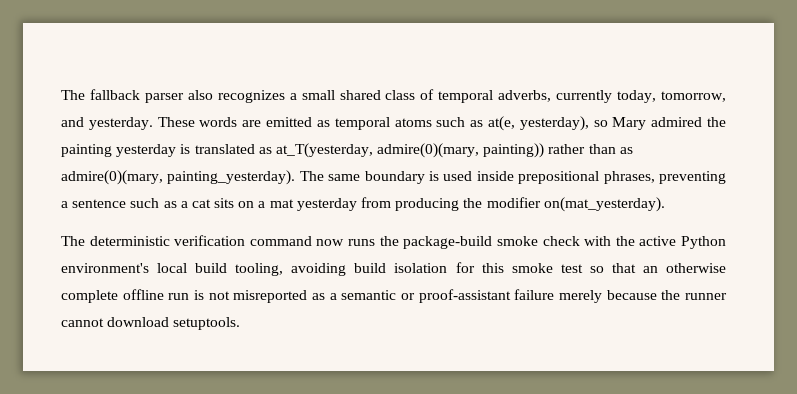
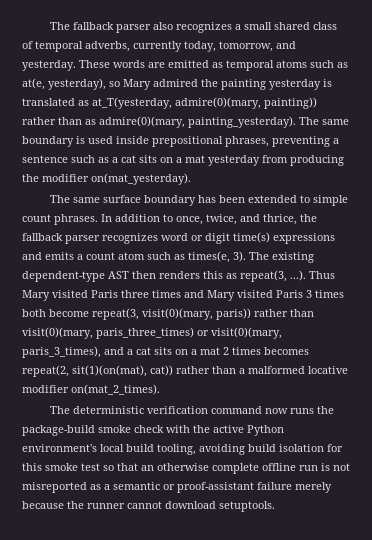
(665, 204) none -> [50,195,349,206] [22,214,317,225] [22,232,335,244] [22,251,314,263] [22,270,335,282] [22,290,344,301] [22,308,314,320] [22,327,282,339] [22,346,309,358] [22,365,348,377] [22,384,160,395] // The same surface boundary has been extended to simple count phrases. In addition to once, twice, and thrice, the fallback parser recognizes word or digit time(s) expressions and emits a count atom such as times(e, 3). The existing dependent-type AST then renders this as repeat(3, ...). Thus Mary visited Paris three times and Mary visited Paris 3 times both become repeat(3, visit(0)(mary, paris)) rather than visit(0)(mary, paris_three_times) or visit(0)(mary, paris_3_times), and a cat sits on a mat 2 times becomes repeat(2, sit(1)(on(mat), cat)) rather than a malformed locative modifier on(mat_2_times).

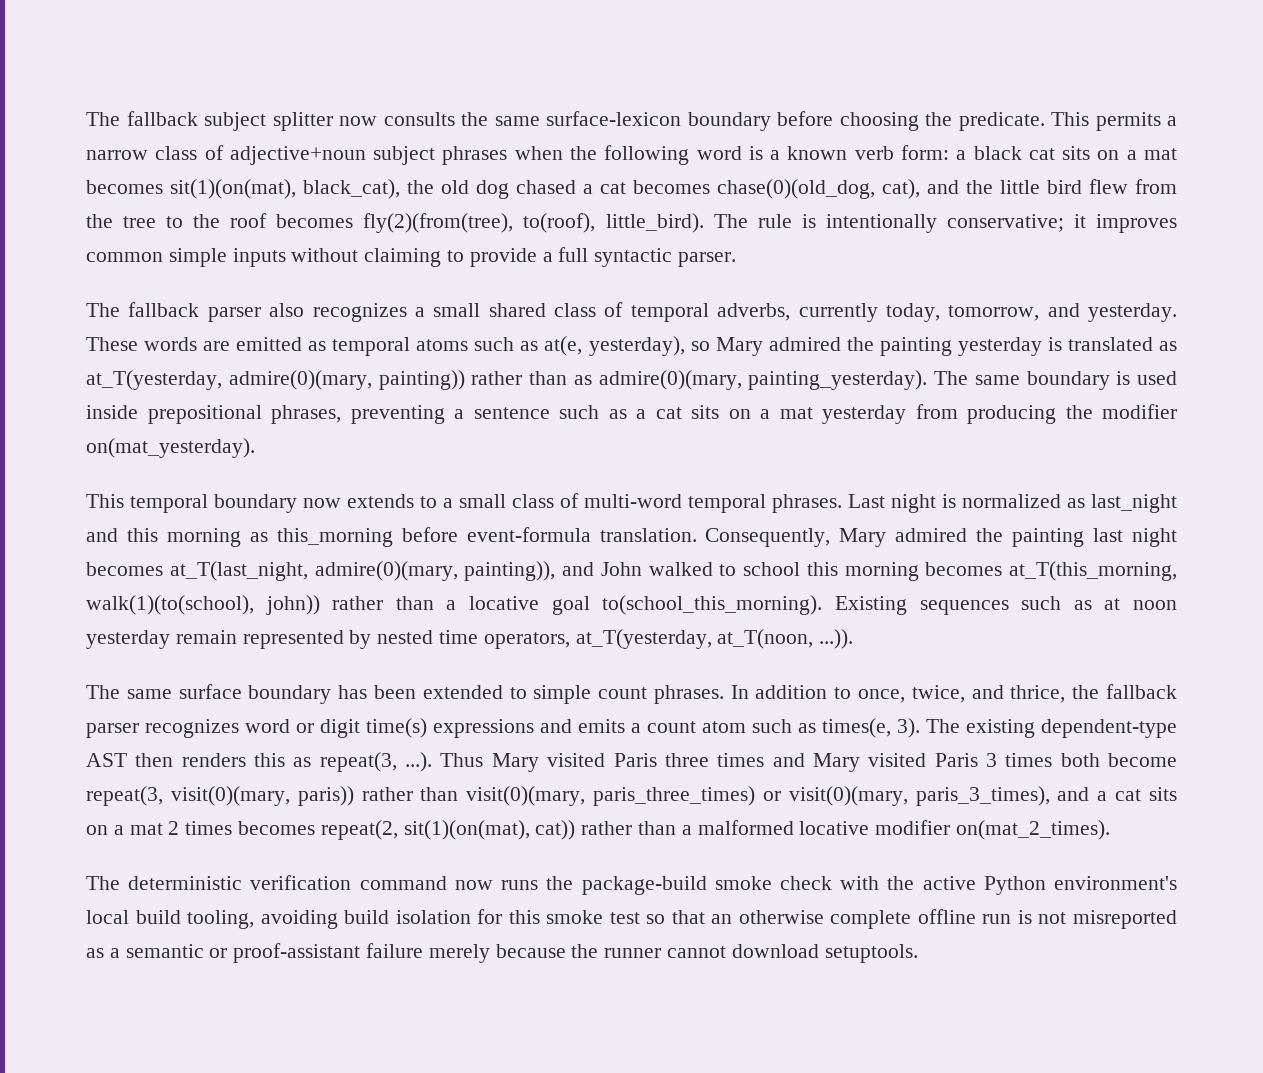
[50,22,115,30] The fallback -> [86,111,1177,131] [86,145,1178,165] [86,179,1177,199] [86,213,1178,233] [86,247,737,267] [86,302,200,317] The fallback subject splitter now consults the same surface-lexicon boundary before choosing the predicate. This permits a narrow class of adjective+noun subject phrases when the following word is a known verb form: a black cat sits on a mat becomes sit(1)(on(mat), black_cat), the old dog chased a cat becomes chase(0)(old_dog, cat), and the little bird flew from the tree to the roof becomes fly(2)(from(tree), to(roof), little_bird). The rule is intentionally conservative; it improves common simple inputs without claiming to provide a full syntactic parser. // The fallback
(191, 179) none -> [86,493,1177,513] [86,527,1177,547] [86,561,1177,581] [86,595,1178,615] [86,629,854,649] // This temporal boundary now extends to a small class of multi-word temporal phrases. Last night is normalized as last_night and this morning as this_morning before event-formula translation. Consequently, Mary admired the painting last night becomes at_T(last_night, admire(0)(mary, painting)), and John walked to school this morning becomes at_T(this_morning, walk(1)(to(school), john)) rather than a locative goal to(school_this_morning). Existing sequences such as at noon yesterday remain represented by nested time operators, at_T(yesterday, at_T(noon, ...)).

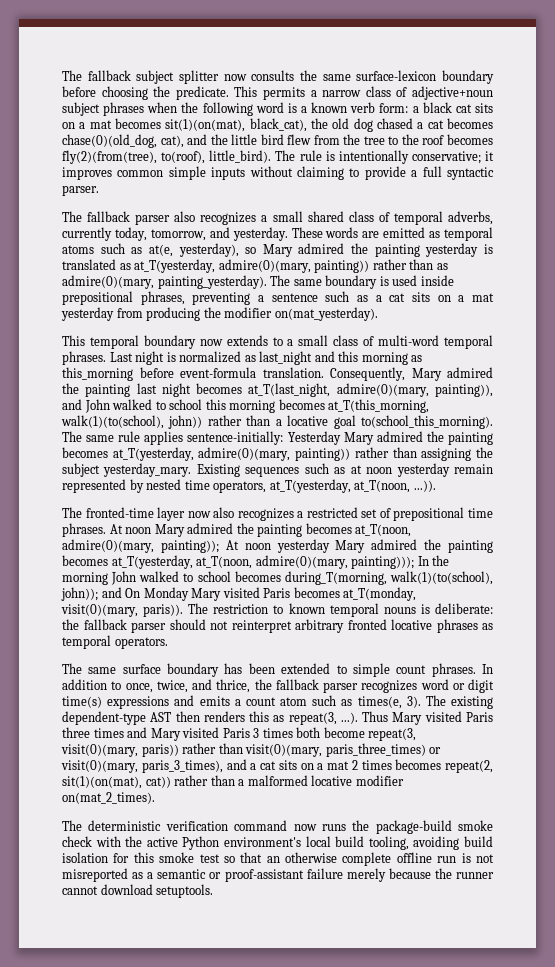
(823, 605) none -> [62,431,493,445] [62,447,494,461] [62,463,192,477] The same rule applies sentence-initially: Yesterday Mary admired the painting becomes at_T(yesterday, admire(0)(mary, painting)) rather than assigning the subject yesterday_mary.
(854, 639) none -> [62,507,493,521] [62,523,412,537] [62,539,493,553] [62,555,450,569] [62,571,493,585] [61,587,417,601] [61,603,493,617] [62,619,493,633] [62,635,168,649] // The fronted-time layer now also recognizes a restricted set of prepositional time phrases. At noon Mary admired the painting becomes at_T(noon, admire(0)(mary, painting)); At noon yesterday Mary admired the painting becomes at_T(yesterday, at_T(noon, admire(0)(mary, painting))); In the morning John walked to school becomes during_T(morning, walk(1)(to(school), john)); and On Monday Mary visited Paris becomes at_T(monday, visit(0)(mary, paris)). The restriction to known temporal nouns is deliberate: the fallback parser should not reinterpret arbitrary fronted locative phrases as temporal operators.

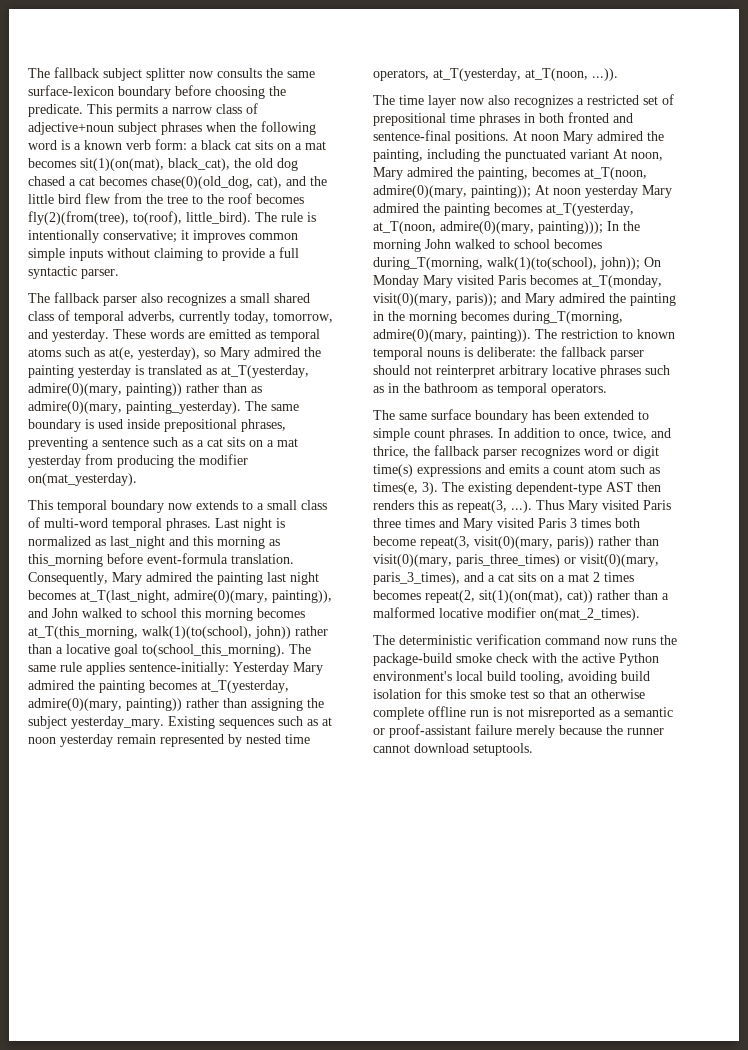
[85,507,154,518] fronted-time -> [399,95,424,105] time
[62,523,106,537] phrases. -> [479,112,633,126] [373,130,509,144] phrases in both fronted and sentence-final positions.
[257,524,303,537] painting -> [373,149,663,162] [373,167,528,180] painting, including the punctuated variant At noon, Mary admired the painting,
[101,587,122,598] and -> (640, 263) none
[143,604,184,617] paris)). -> [456,293,676,306] [373,311,623,324] [373,329,531,342] paris)); and Mary admired the painting in the morning becomes during_T(morning, admire(0)(mary, painting)).
[347,619,387,630] fronted -> (548, 371) none
(478, 626) none -> [645,365,670,375] [373,383,478,393] such as in the bathroom

